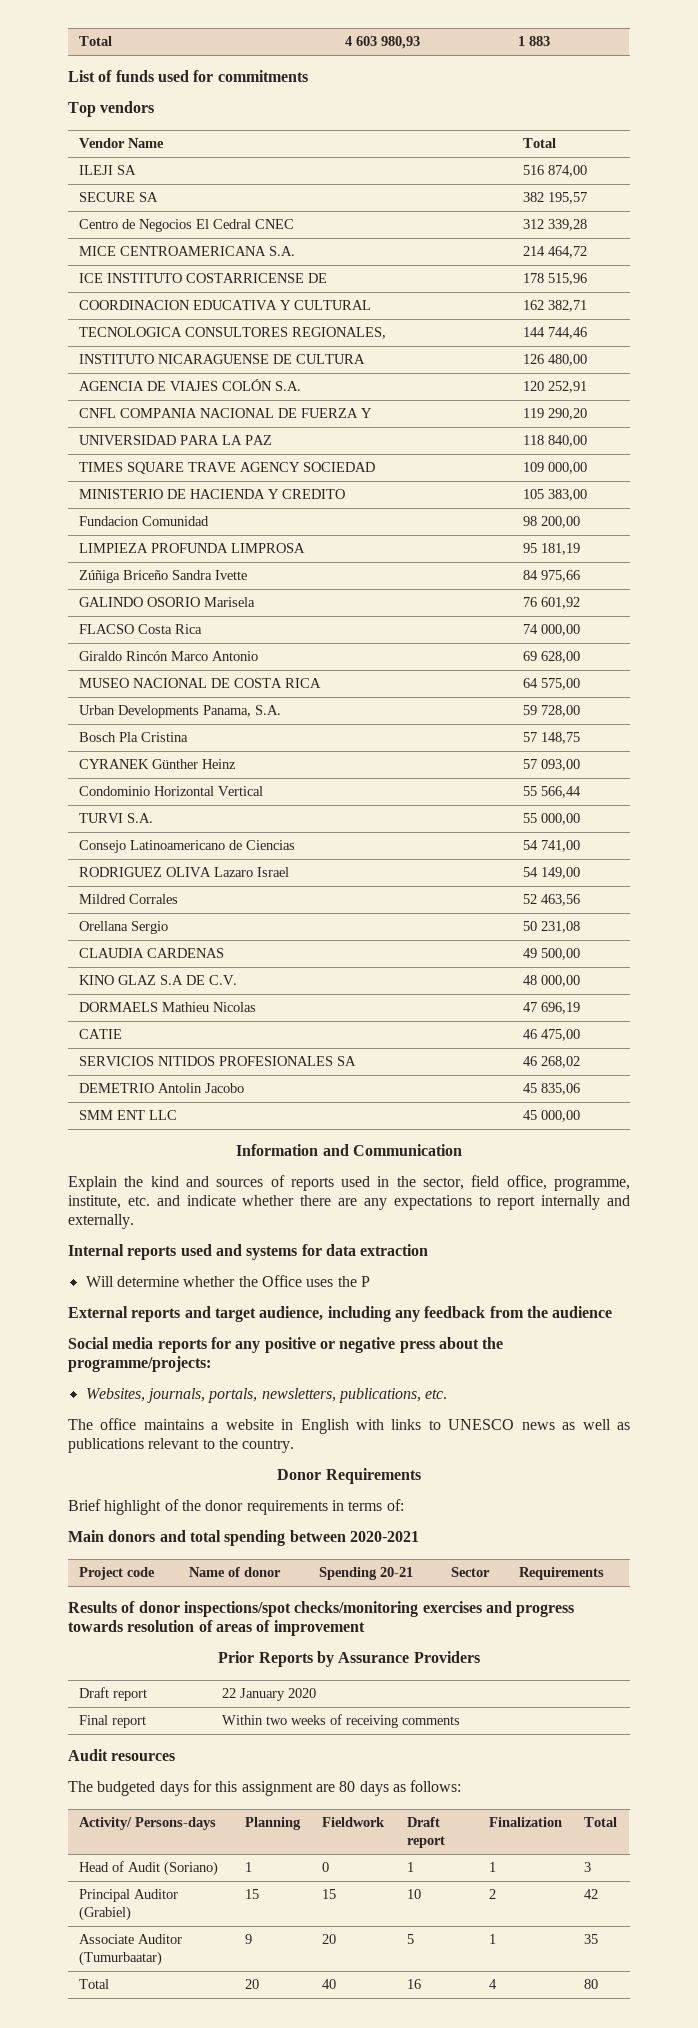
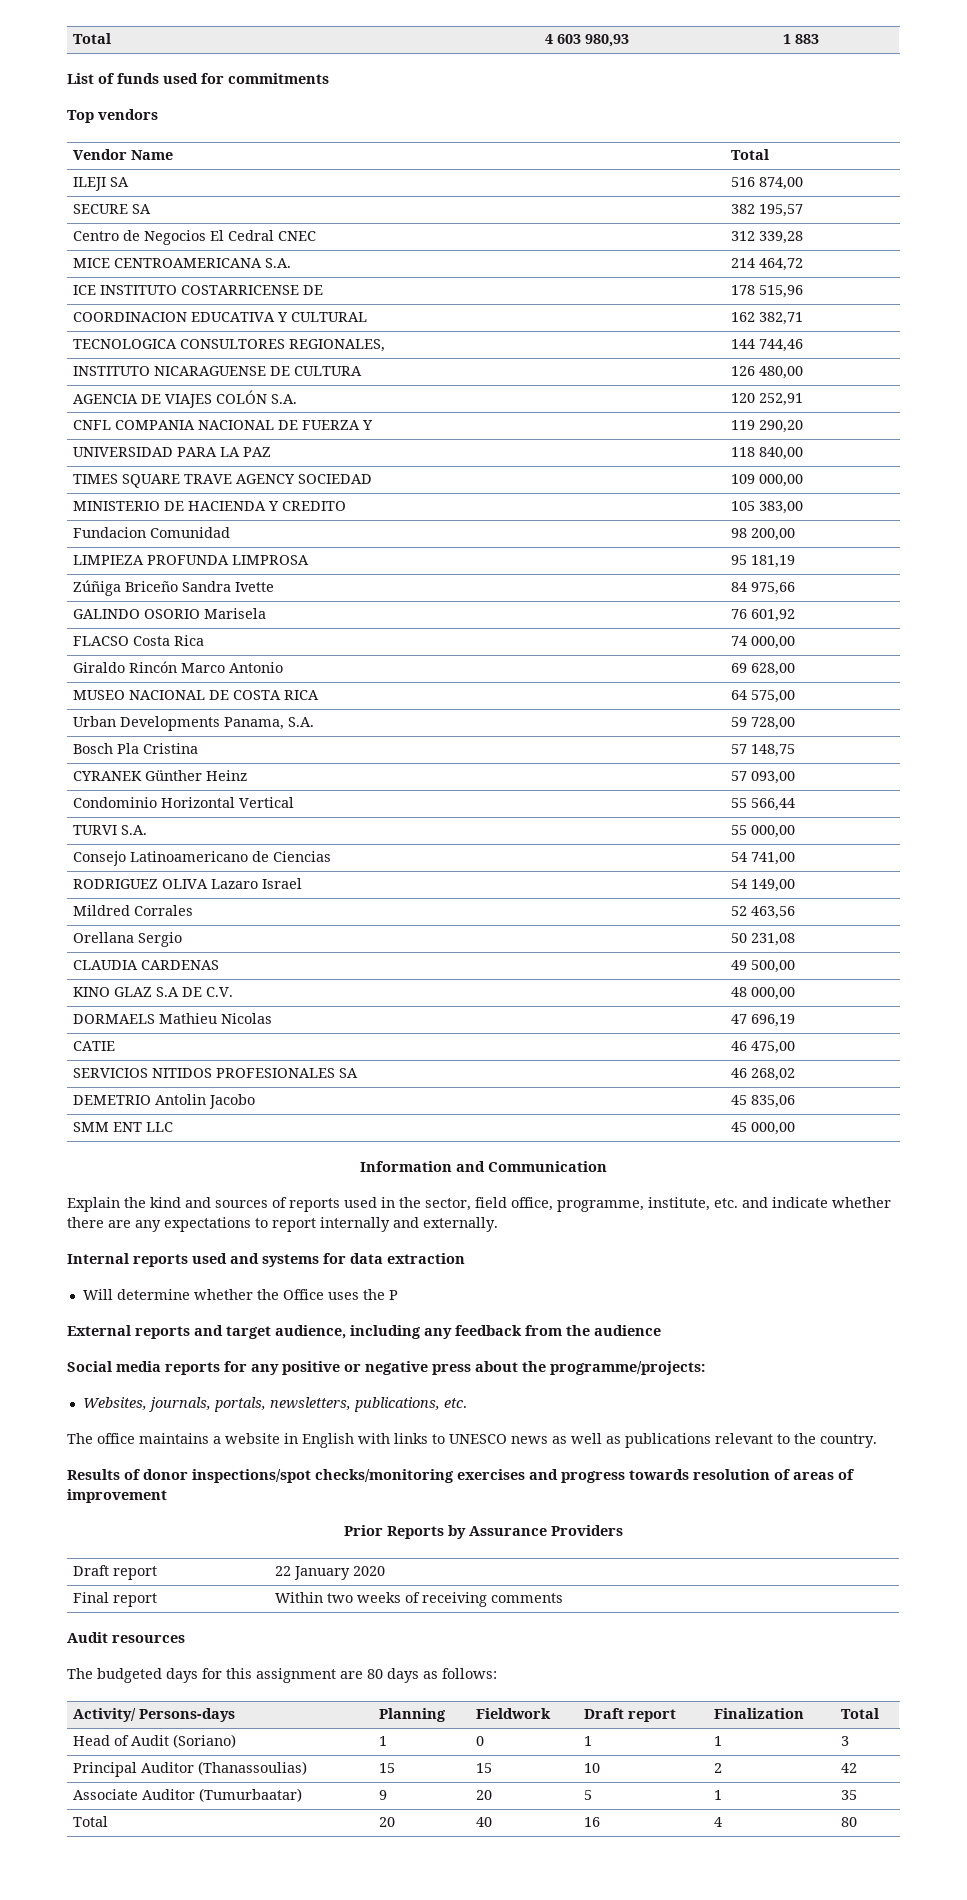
[277,1468,421,1484] [68,1499,404,1515] [68,1530,419,1546] [78,1567,155,1580] [188,1567,281,1577] [318,1567,413,1580] [450,1567,490,1577] [518,1567,604,1580] // Donor Requirements // Brief highlight of the donor requirements in terms of: // Main donors and total spending between 2020-2021 // Project code | Name of donor | Spending 20-21 | Sector | Requirements -> (877, 1441) none
[78,1906,131,1921] (Grabiel) -> [198,1761,308,1775] (Thanassoulias)

